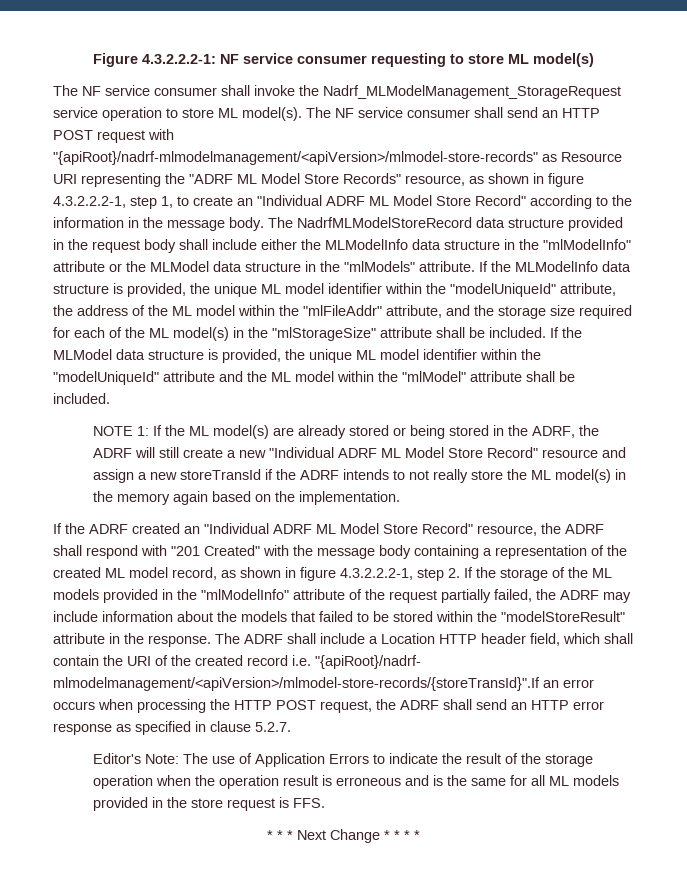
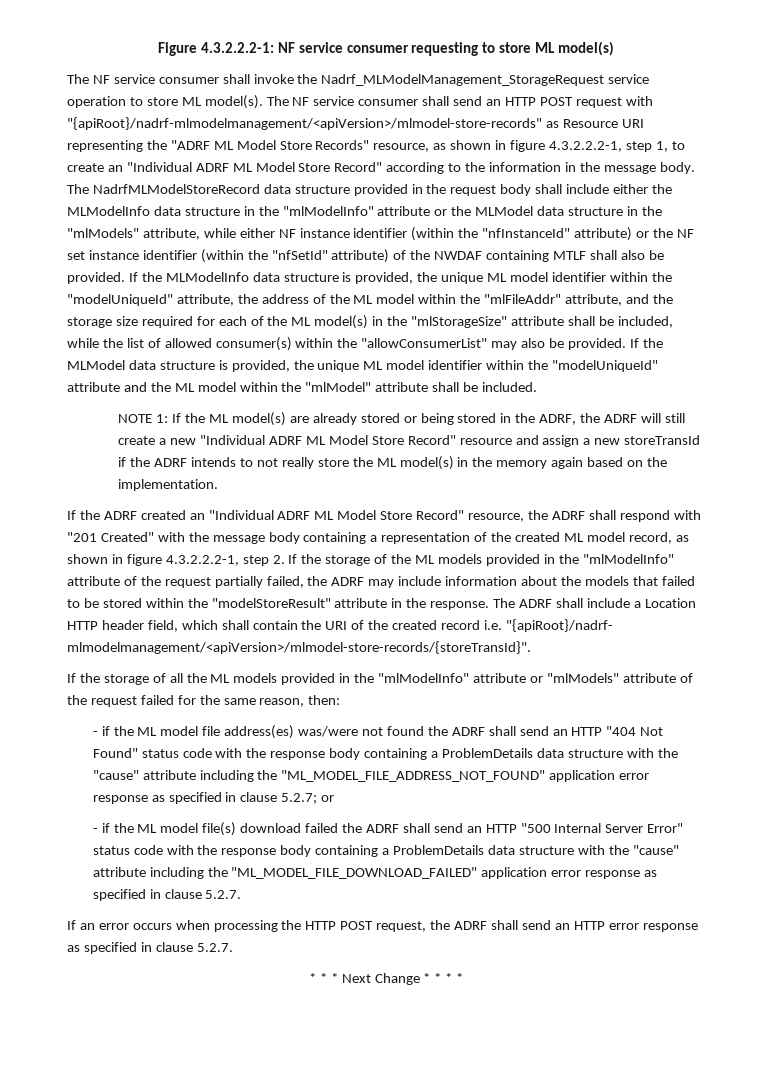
[419,261,475,272] attribute. -> [142,227,694,241] [67,249,664,263] [67,272,125,284] attribute, while either NF instance identifier (within the "nfInstanceId" attribute) or the NF set instance identifier (within the "nfSetId" attribute) of the NWDAF containing MTLF shall also be provided.
[489,327,546,338] included. -> [617,316,673,328] [67,337,626,351] included, while the list of allowed consumer(s) within the "allowConsumerList" may also be provided.
[53,677,540,691] mlmodelmanagement/<apiVersion>/mlmodel-store-records/{storeTransId}".If -> [67,641,531,654] [67,673,693,685] [67,695,341,707] [92,725,664,739] [92,748,678,760] [92,770,650,782] [92,792,335,804] [92,822,684,836] [92,845,679,857] [92,867,658,879] [92,889,242,901] [67,920,76,930] mlmodelmanagement/<apiVersion>/mlmodel-store-records/{storeTransId}". // If the storage of all the ML models provided in the "mlModelInfo" attribute or "mlModels" attribute of the request failed for the same reason, then: // - if the ML model file address(es) was/were not found the ADRF shall send an HTTP "404 Not Found" status code with the response body containing a ProblemDetails data structure with the "cause" attribute including the "ML_MODEL_FILE_ADDRESS_NOT_FOUND" application error response as specified in clause 5.2.7; or // - if the ML model file(s) download failed the ADRF shall send an HTTP "500 Internal Server Error" status code with the response body containing a ProblemDetails data structure with the "cause" attribute including the "ML_MODEL_FILE_DOWNLOAD_FAILED" application error response as specified in clause 5.2.7. // If
[92,753,593,767] [92,775,619,789] [92,797,325,811] // Editor's Note: The use of Application Errors to indicate the result of the storage operation when the operation result is erroneous and is the same for all ML models provided in the store request is FFS. -> (233, 947) none

